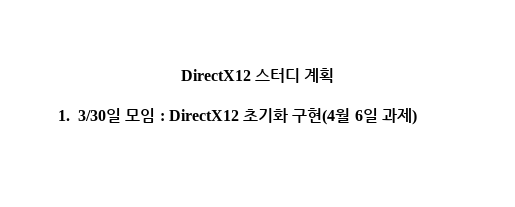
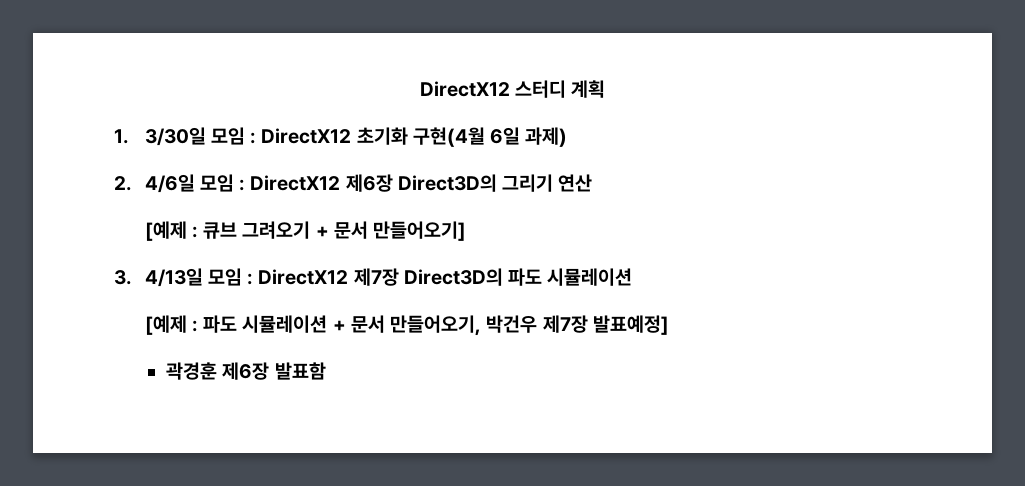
(418, 116) none -> [113,174,593,193] [144,221,467,241] [113,268,633,287] [144,315,669,336] [165,362,326,380] // 2. 4/6일 모임 : DirectX12 제6장 Direct3D의 그리기 연산 // [예제 : 큐브 그려오기 + 문서 만들어오기] // 3. 4/13일 모임 : DirectX12 제7장 Direct3D의 파도 시뮬레이션 // [예제 : 파도 시뮬레이션 + 문서 만들어오기, 박건우 제7장 발표예정] // 곽경훈 제6장 발표함

